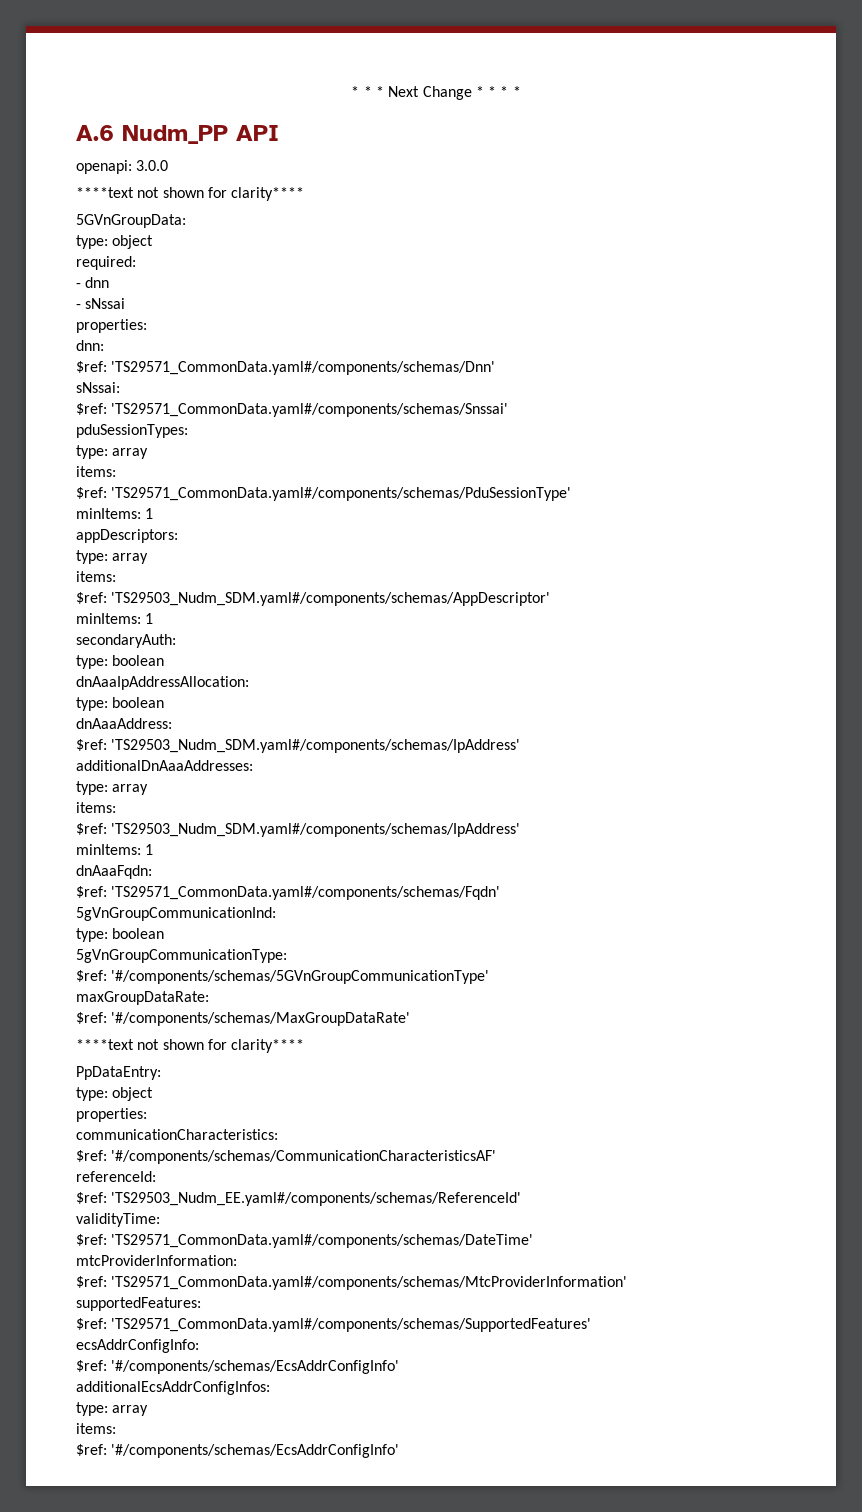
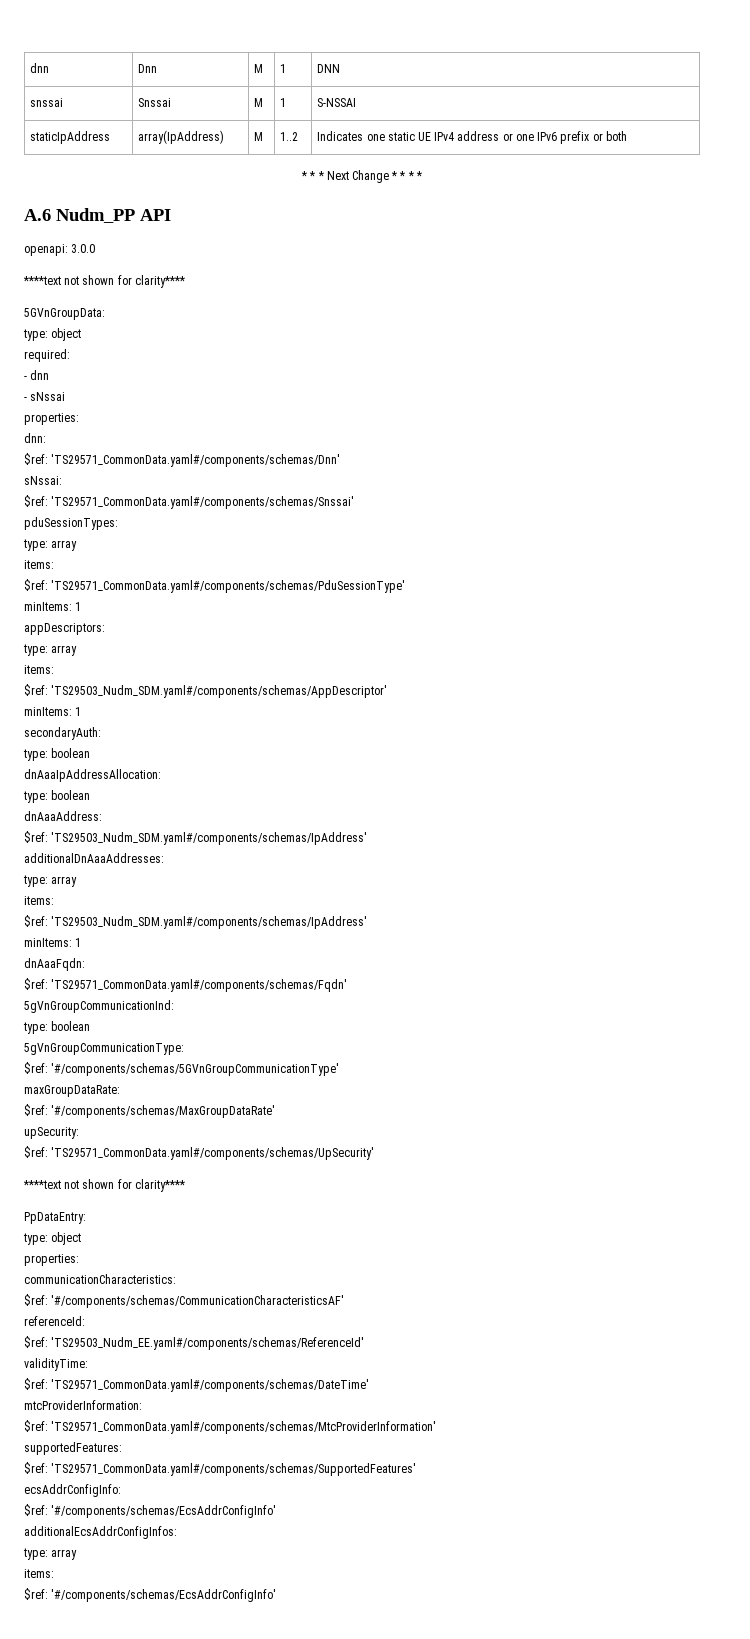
(351, 91) none -> [30,63,50,73] [138,64,158,73] [254,64,264,73] [280,64,287,73] [317,64,341,73] [30,98,64,107] [138,98,172,107] [254,98,264,107] [280,98,287,107] [317,98,357,107] [30,131,111,144] [138,130,225,144] [254,132,264,141] [280,132,299,141] [317,131,627,144] dnn | Dnn | M | 1 | DNN // snssai | Snssai | M | 1 | S-NSSAI // staticIpAddress | array(IpAddress) | M | 1..2 | Indicates one static UE IPv4 address or one IPv6 prefix or both //
(411, 1019) none -> [24,1127,79,1139] [24,1146,375,1160] // upSecurity: // $ref: 'TS29571_CommonData.yaml#/components/schemas/UpSecurity'

